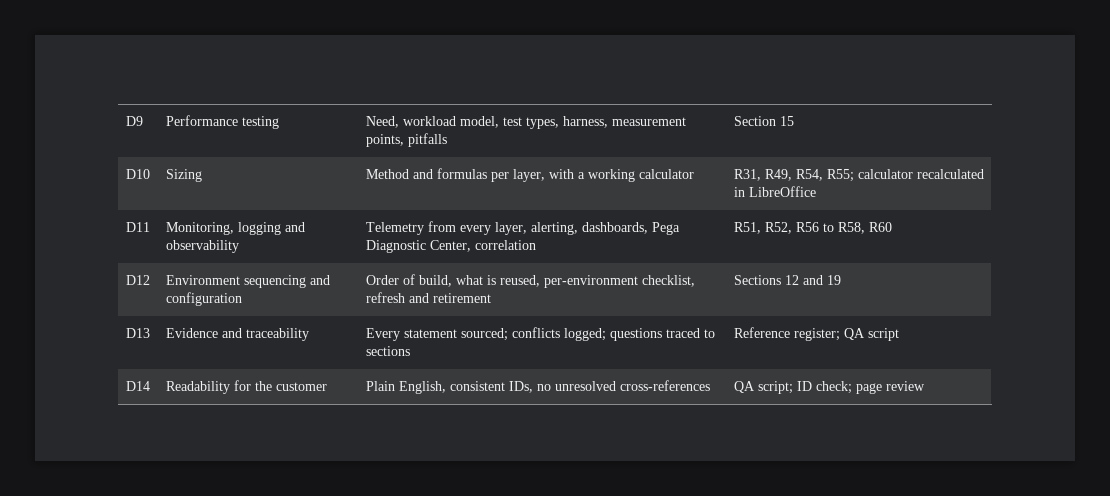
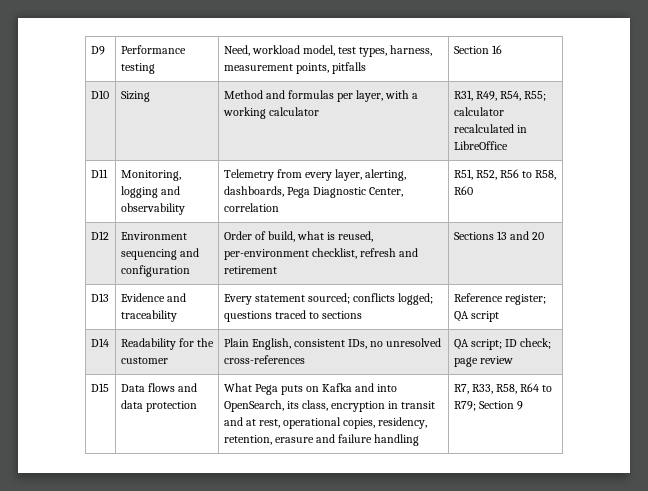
[779,116,794,126] 15 -> [491,45,502,54] 16
[784,275,841,285] 12 and 19 -> [496,231,545,240] 13 and 20
(925, 386) none -> [90,383,109,392] [120,383,197,392] [120,400,197,412] [223,383,398,395] [223,400,436,412] [223,417,428,429] [223,434,420,446] [453,383,553,394] [453,401,523,411] // D15 | Data flows and data protection | What Pega puts on Kafka and into OpenSearch, its class, encryption in transit and at rest, operational copies, residency, retention, erasure and failure handling | R7, R33, R58, R64 to R79; Section 9

